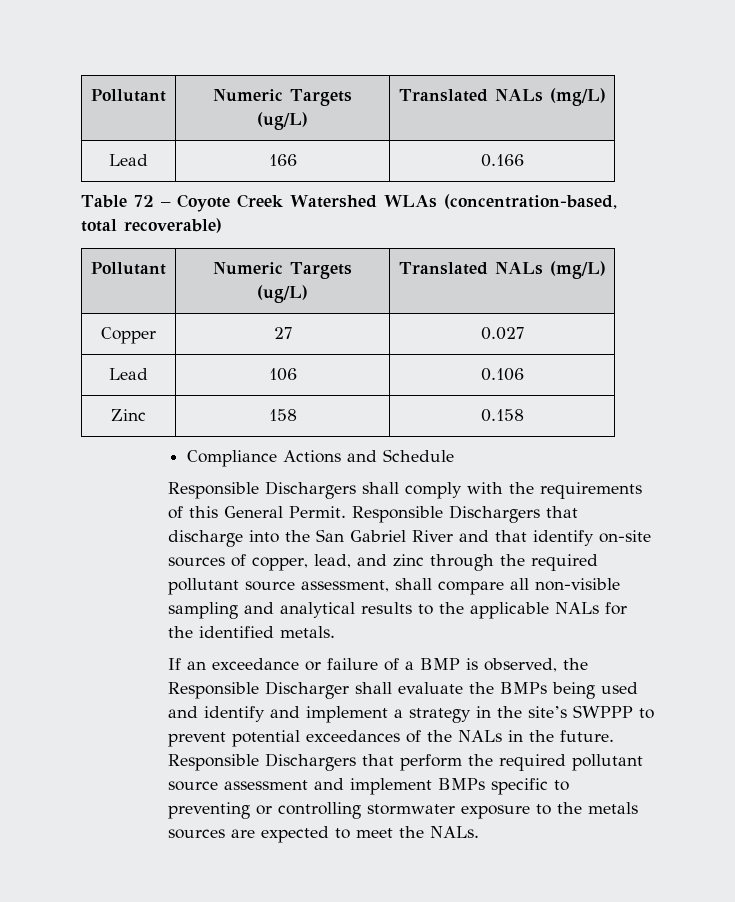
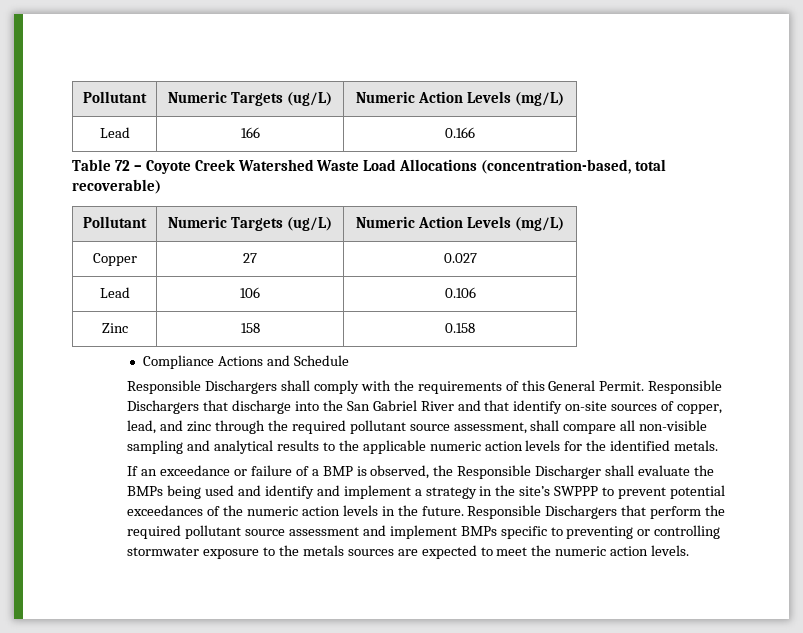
[91,89,166,102] [213,89,353,106] [257,112,308,130] [398,89,543,102] Pollutant | Numeric Targets (ug/L) | Translated NALs -> [83,91,147,103] [168,91,332,106] [356,91,511,103] Pollutant | Numeric Targets (ug/L) | Numeric Action Levels
[383,195,437,208] WLAs -> [316,159,478,171] Waste Load Allocations
[398,262,543,275] Translated NALs -> [356,216,511,228] Numeric Action Levels
[554,602,599,614] NALs -> [429,440,561,451] numeric action levels
[457,730,502,742] NALs -> [246,505,378,516] numeric action levels
[429,826,479,838] NALs. -> [555,545,690,556] numeric action levels.

